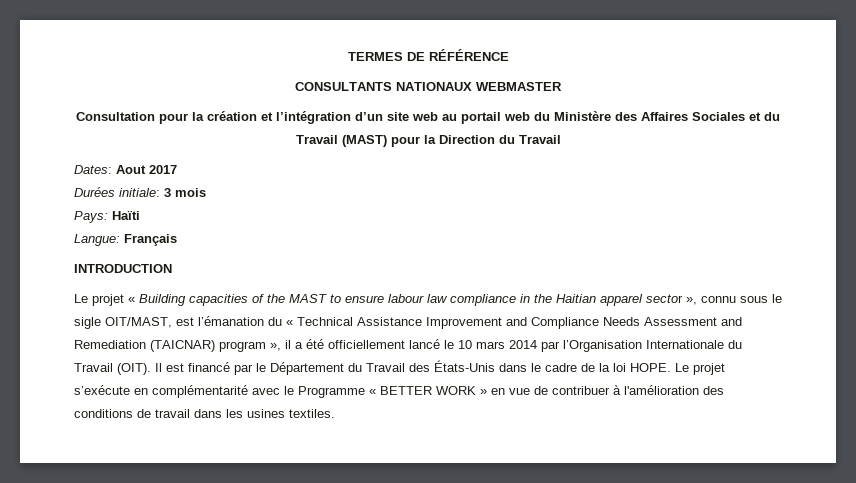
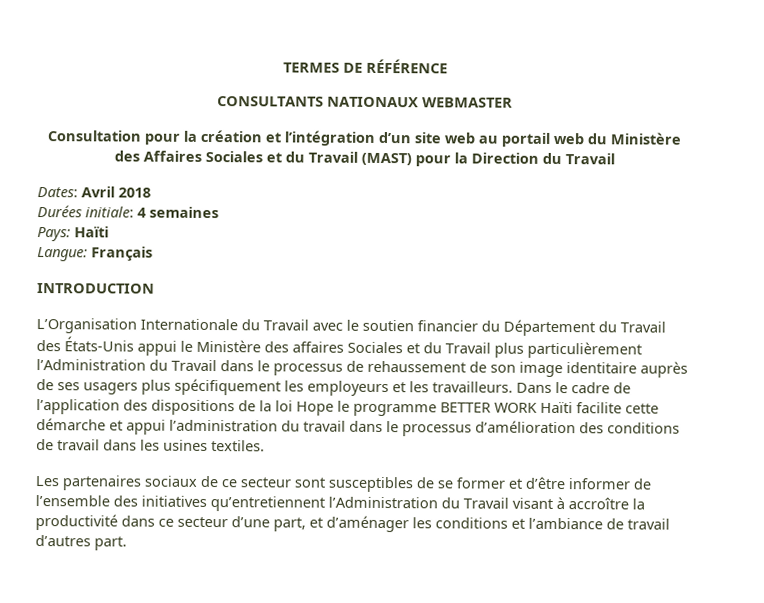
[116,165,177,174] Aout 2017 -> [81,186,151,198] Avril 2018
[164,188,206,197] 3 mois -> [137,206,219,219] 4 semaines
[74,294,782,306] [74,316,742,329] [74,339,742,352] [74,362,266,375] Le projet « Building capacities of the MAST to ensure labour law compliance in the Haitian apparel sector », connu sous le sigle OIT/MAST, est l’émanation du « Technical Assistance Improvement and Compliance Needs Assessment and Remediation (TAICNAR) program », il a été officiellement lancé le 10 mars 2014 par l’Organisation Internationale du Travail (OIT). Il est financé par le -> [36,318,500,334] L’Organisation Internationale du Travail avec le soutien financier du
[499,363,725,375] [74,385,699,398] dans le cadre de la loi HOPE. Le projet s’exécute en complémentarité avec le Programme « BETTER WORK » en vue de contribuer à l'amélioration -> [137,339,642,359] [36,359,688,378] [36,378,631,397] [36,399,659,417] [36,418,576,437] appui le Ministère des affaires Sociales et du Travail plus particulièrement l’Administration du Travail dans le processus de rehaussement de son image identitaire auprès de ses usagers plus spécifiquement les employeurs et les travailleurs. Dans le cadre de l’application des dispositions de la loi Hope le programme BETTER WORK Haïti facilite cette démarche et appui l’administration du travail dans le processus d’amélioration
(335, 413) none -> [35,475,651,493] [35,495,645,512] [35,514,670,533] [35,535,127,551] // Les partenaires sociaux de ce secteur sont susceptibles de se former et d’être informer de l’ensemble des initiatives qu’entretiennent l’Administration du Travail visant à accroître la productivité dans ce secteur d’une part, et d’aménager les conditions et l’ambiance de travail d’autres part.

